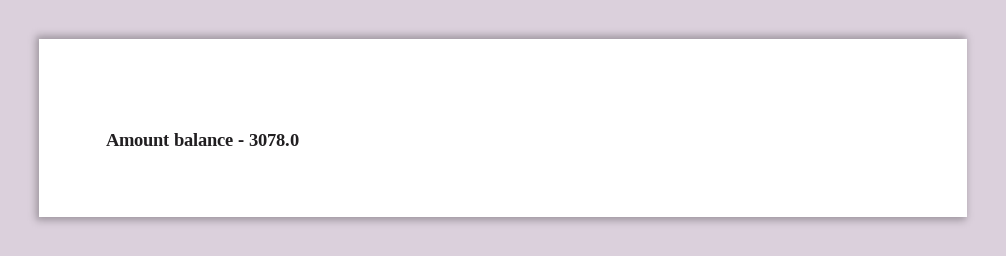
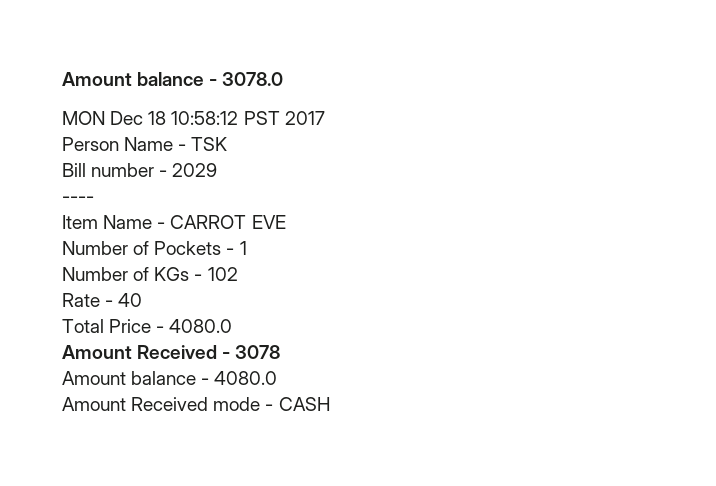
(299, 140) none -> [62,111,325,125] [62,137,228,151] [62,163,218,177] [62,196,94,203] [62,215,286,229] [62,241,247,255] [62,267,238,281] [62,293,143,307] [62,319,233,333] [62,345,281,359] [62,371,278,385] [62,397,330,411] // MON Dec 18 10:58:12 PST 2017 // Person Name - TSK // Bill number - 2029 // ---- // Item Name - CARROT EVE // Number of Pockets - 1 // Number of KGs - 102 // Rate - 40 // Total Price - 4080.0 // Amount Received - 3078 // Amount balance - 4080.0 // Amount Received mode - CASH

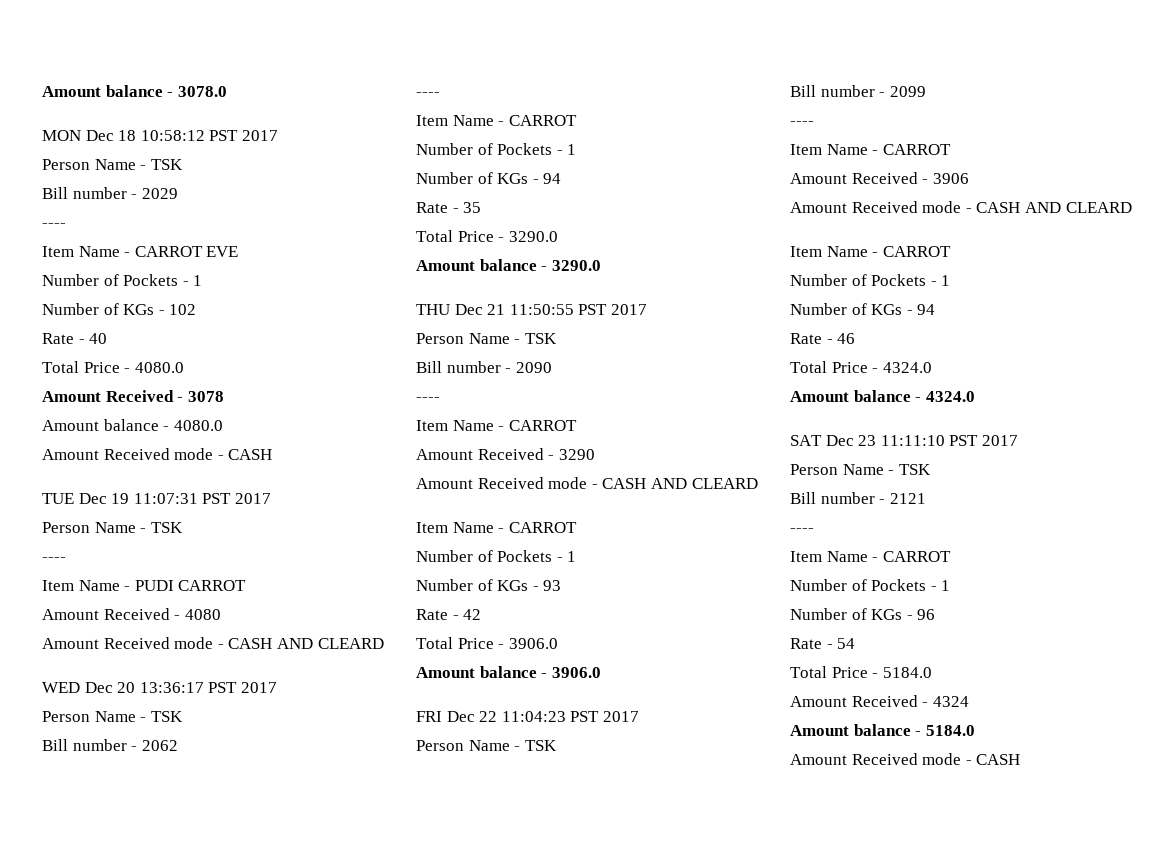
(330, 404) none -> [42,493,271,504] [42,522,183,533] [42,557,66,562] [42,580,247,591] [42,608,221,620] [42,637,384,649] [42,682,277,693] [42,711,183,722] [42,739,178,751] [416,92,440,97] [416,115,577,126] [416,143,577,155] [416,172,562,184] [416,202,482,213] [416,230,558,242] [416,259,601,271] [416,304,647,315] [416,333,557,344] [416,361,552,373] [416,397,440,402] [416,420,577,431] [416,448,595,460] [416,477,758,489] [416,522,577,533] [416,550,577,562] [416,579,562,591] [416,609,482,620] [416,637,558,649] [416,666,601,678] [416,711,639,722] [416,740,557,751] [790,85,926,97] [790,121,814,126] [790,144,951,155] [790,172,969,184] [790,201,1132,213] [790,246,951,257] [790,274,951,286] [790,303,936,315] [790,333,856,344] [790,361,932,373] [790,390,975,402] [790,435,1018,446] [790,464,931,475] [790,492,926,504] [790,528,814,533] [790,551,951,562] [790,579,951,591] [790,608,936,620] [790,638,856,649] [790,666,932,678] [790,695,969,707] [790,724,975,736] [790,753,1021,765] // TUE Dec 19 11:07:31 PST 2017 // Person Name - TSK // ---- // Item Name - PUDI CARROT // Amount Received - 4080 // Amount Received mode - CASH AND CLEARD // WED Dec 20 13:36:17 PST 2017 // Person Name - TSK // Bill number - 2062 // ---- // Item Name - CARROT // Number of Pockets - 1 // Number of KGs - 94 // Rate - 35 // Total Price - 3290.0 // Amount balance - 3290.0 // THU Dec 21 11:50:55 PST 2017 // Person Name - TSK // Bill number - 2090 // ---- // Item Name - CARROT // Amount Received - 3290 // Amount Received mode - CASH AND CLEARD // Item Name - CARROT // Number of Pockets - 1 // Number of KGs - 93 // Rate - 42 // Total Price - 3906.0 // Amount balance - 3906.0 // FRI Dec 22 11:04:23 PST 2017 // Person Name - TSK // Bill number - 2099 // ---- // Item Name - CARROT // Amount Received - 3906 // Amount Received mode - CASH AND CLEARD // Item Name - CARROT // Number of Pockets - 1 // Number of KGs - 94 // Rate - 46 // Total Price - 4324.0 // Amount balance - 4324.0 // SAT Dec 23 11:11:10 PST 2017 // Person Name - TSK // Bill number - 2121 // ---- // Item Name - CARROT // Number of Pockets - 1 // Number of KGs - 96 // Rate - 54 // Total Price - 5184.0 // Amount Received - 4324 // Amount balance - 5184.0 // Amount Received mode - CASH

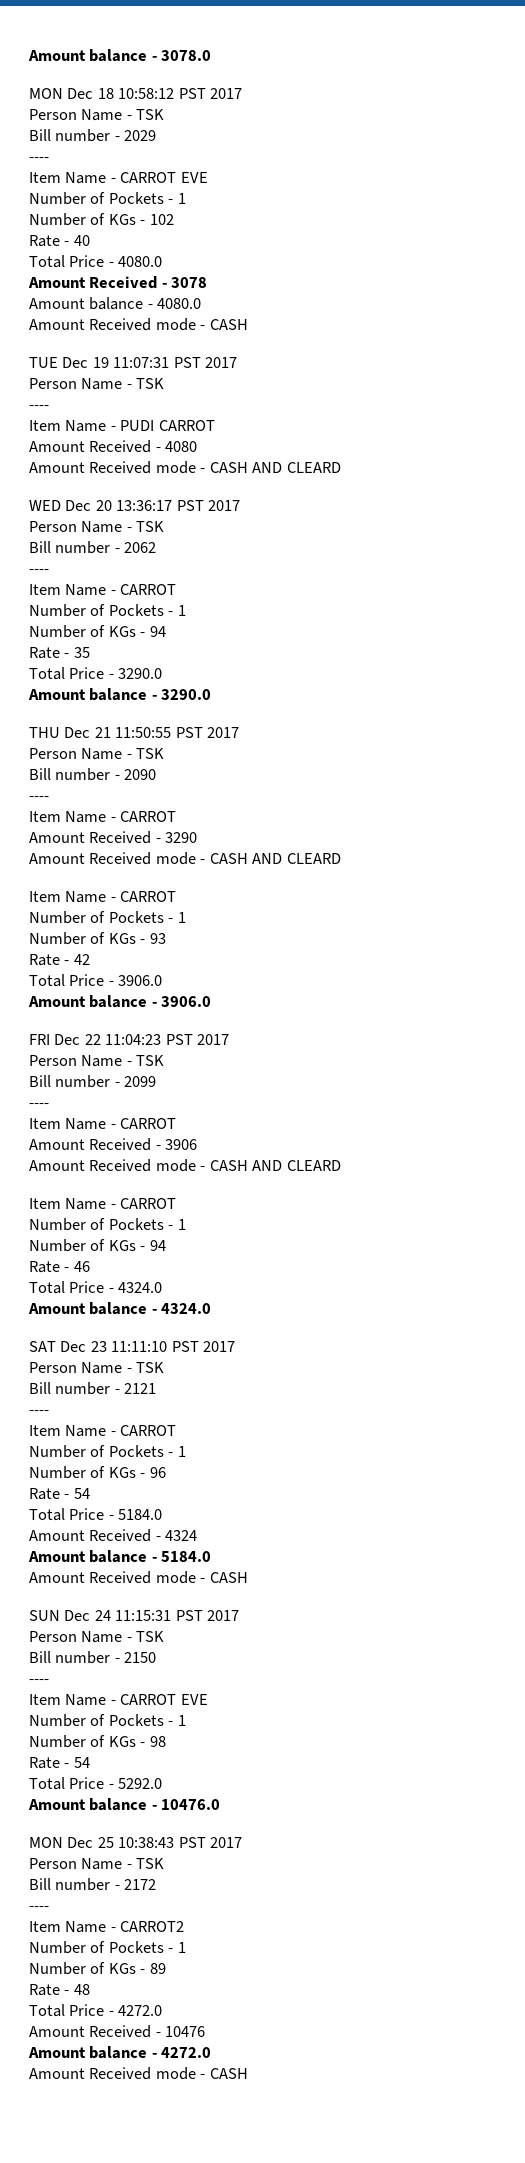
(1021, 759) none -> [29,1610,240,1621] [29,1631,165,1643] [29,1651,157,1664] [29,1679,49,1684] [29,1694,208,1706] [29,1714,186,1727] [29,1735,166,1748] [29,1757,90,1769] [29,1777,163,1790] [28,1798,221,1811] [29,1837,243,1848] [29,1858,165,1870] [29,1878,157,1891] [29,1906,49,1911] [29,1921,185,1933] [29,1941,186,1954] [29,1962,166,1975] [29,1984,90,1996] [29,2004,163,2017] [29,2025,206,2038] [28,2046,212,2059] [29,2067,248,2080] // SUN Dec 24 11:15:31 PST 2017 // Person Name - TSK // Bill number - 2150 // ---- // Item Name - CARROT EVE // Number of Pockets - 1 // Number of KGs - 98 // Rate - 54 // Total Price - 5292.0 // Amount balance - 10476.0 // MON Dec 25 10:38:43 PST 2017 // Person Name - TSK // Bill number - 2172 // ---- // Item Name - CARROT2 // Number of Pockets - 1 // Number of KGs - 89 // Rate - 48 // Total Price - 4272.0 // Amount Received - 10476 // Amount balance - 4272.0 // Amount Received mode - CASH

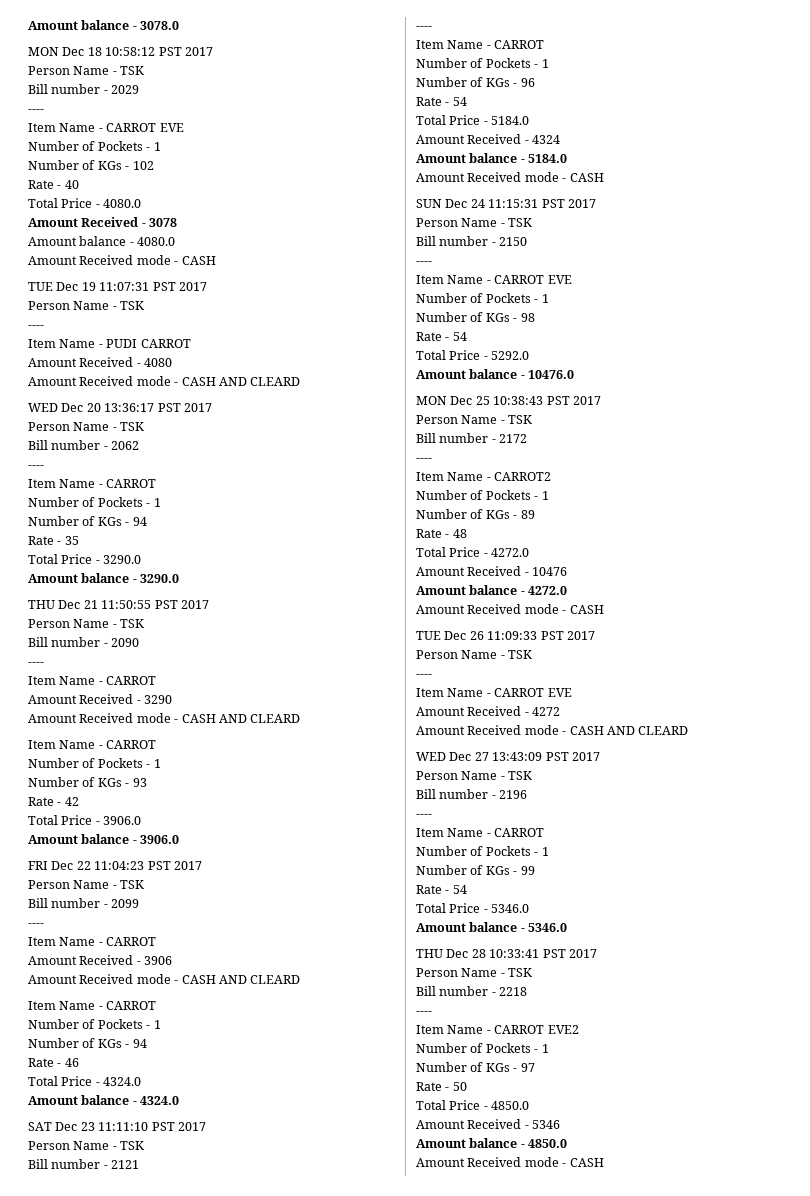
(248, 2073) none -> [416,631,595,640] [416,650,533,659] [416,674,432,678] [416,688,572,697] [416,706,561,716] [416,725,689,735] [416,752,600,761] [416,771,533,780] [416,789,528,799] [416,814,432,818] [416,828,545,837] [416,846,549,856] [416,865,535,875] [416,885,467,894] [416,903,530,913] [416,922,568,932] [416,949,597,958] [416,968,533,977] [416,986,528,996] [416,1011,432,1015] [416,1025,579,1034] [416,1043,549,1053] [416,1062,535,1072] [416,1082,467,1091] [416,1100,530,1110] [416,1119,561,1129] [416,1138,568,1148] [416,1157,604,1167] // TUE Dec 26 11:09:33 PST 2017 // Person Name - TSK // ---- // Item Name - CARROT EVE // Amount Received - 4272 // Amount Received mode - CASH AND CLEARD // WED Dec 27 13:43:09 PST 2017 // Person Name - TSK // Bill number - 2196 // ---- // Item Name - CARROT // Number of Pockets - 1 // Number of KGs - 99 // Rate - 54 // Total Price - 5346.0 // Amount balance - 5346.0 // THU Dec 28 10:33:41 PST 2017 // Person Name - TSK // Bill number - 2218 // ---- // Item Name - CARROT EVE2 // Number of Pockets - 1 // Number of KGs - 97 // Rate - 50 // Total Price - 4850.0 // Amount Received - 5346 // Amount balance - 4850.0 // Amount Received mode - CASH

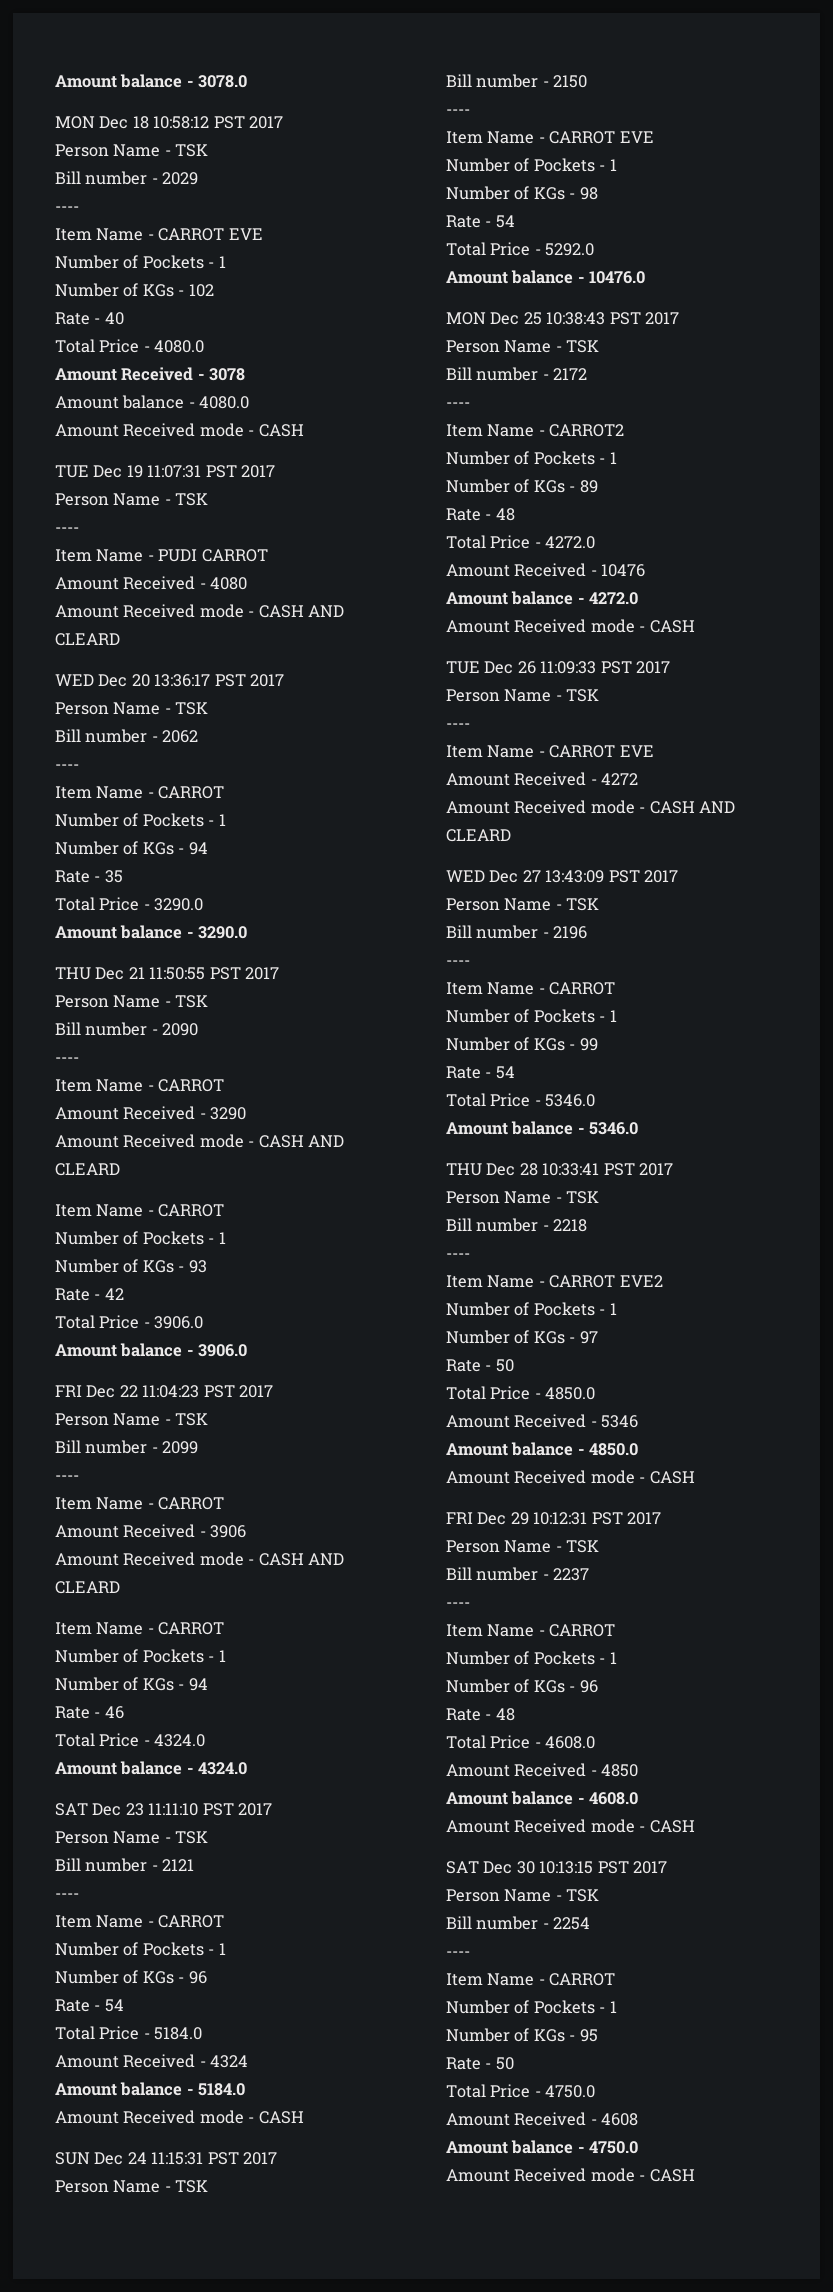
(604, 1162) none -> [446,1512,662,1525] [446,1540,600,1553] [446,1567,590,1581] [446,1602,470,1608] [446,1624,616,1637] [446,1651,617,1665] [446,1679,598,1693] [446,1708,515,1721] [446,1735,596,1749] [446,1763,639,1777] [446,1791,639,1805] [446,1819,695,1833] [446,1861,668,1874] [446,1889,600,1902] [446,1916,591,1930] [446,1951,470,1957] [446,1973,616,1986] [446,2000,617,2014] [446,2028,598,2042] [446,2057,514,2070] [446,2084,596,2098] [446,2112,639,2126] [446,2140,639,2154] [446,2168,695,2182] // FRI Dec 29 10:12:31 PST 2017 // Person Name - TSK // Bill number - 2237 // ---- // Item Name - CARROT // Number of Pockets - 1 // Number of KGs - 96 // Rate - 48 // Total Price - 4608.0 // Amount Received - 4850 // Amount balance - 4608.0 // Amount Received mode - CASH // SAT Dec 30 10:13:15 PST 2017 // Person Name - TSK // Bill number - 2254 // ---- // Item Name - CARROT // Number of Pockets - 1 // Number of KGs - 95 // Rate - 50 // Total Price - 4750.0 // Amount Received - 4608 // Amount balance - 4750.0 // Amount Received mode - CASH

